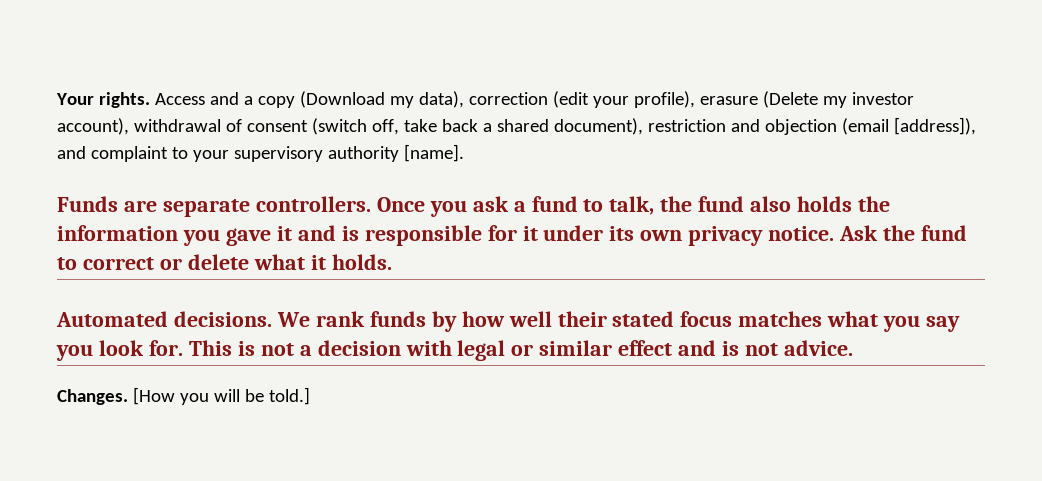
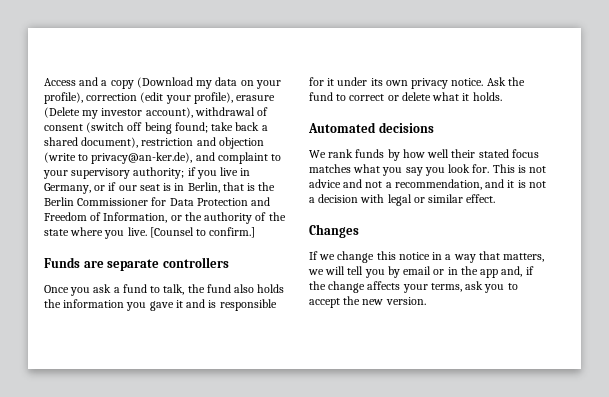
[56,92,150,108] Your rights. -> (44, 82) none
[418,91,464,108] data), -> [215,77,281,89] [44,92,83,104] data on your profile),
[371,119,399,135] off, -> [127,122,208,134] off being found;
[841,117,976,135] (email [address]), -> [44,152,193,164] (write to privacy@an-ker.de),
[327,144,464,162] authority [name]. -> [133,167,251,179] [44,182,276,194] [44,197,271,206] [44,212,286,224] [44,227,256,239] authority; if you live in Germany, or if our seat is in Berlin, that is the Berlin Commissioner for Data Protection and Freedom of Information, or the authority of the state where you live. [Counsel to confirm.]
[255,196,371,212] controllers. -> [162,257,229,268] controllers //
[173,311,272,327] decisions. -> [378,122,434,133] decisions //
(294, 349) none -> [309,179,546,190] advice and not a recommendation, and it is not
[618,340,854,356] [57,387,310,405] effect and is not advice. // Changes. [How you will be told.] -> [466,194,496,203] [309,224,359,238] [309,251,545,263] [308,266,534,278] [309,281,518,293] [309,296,426,308] effect. // Changes // If we change this notice in a way that matters, we will tell you by email or in the app and, if the change affects your terms, ask you to accept the new version.

